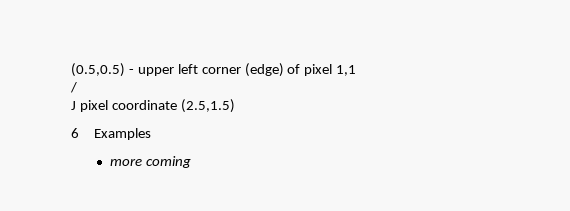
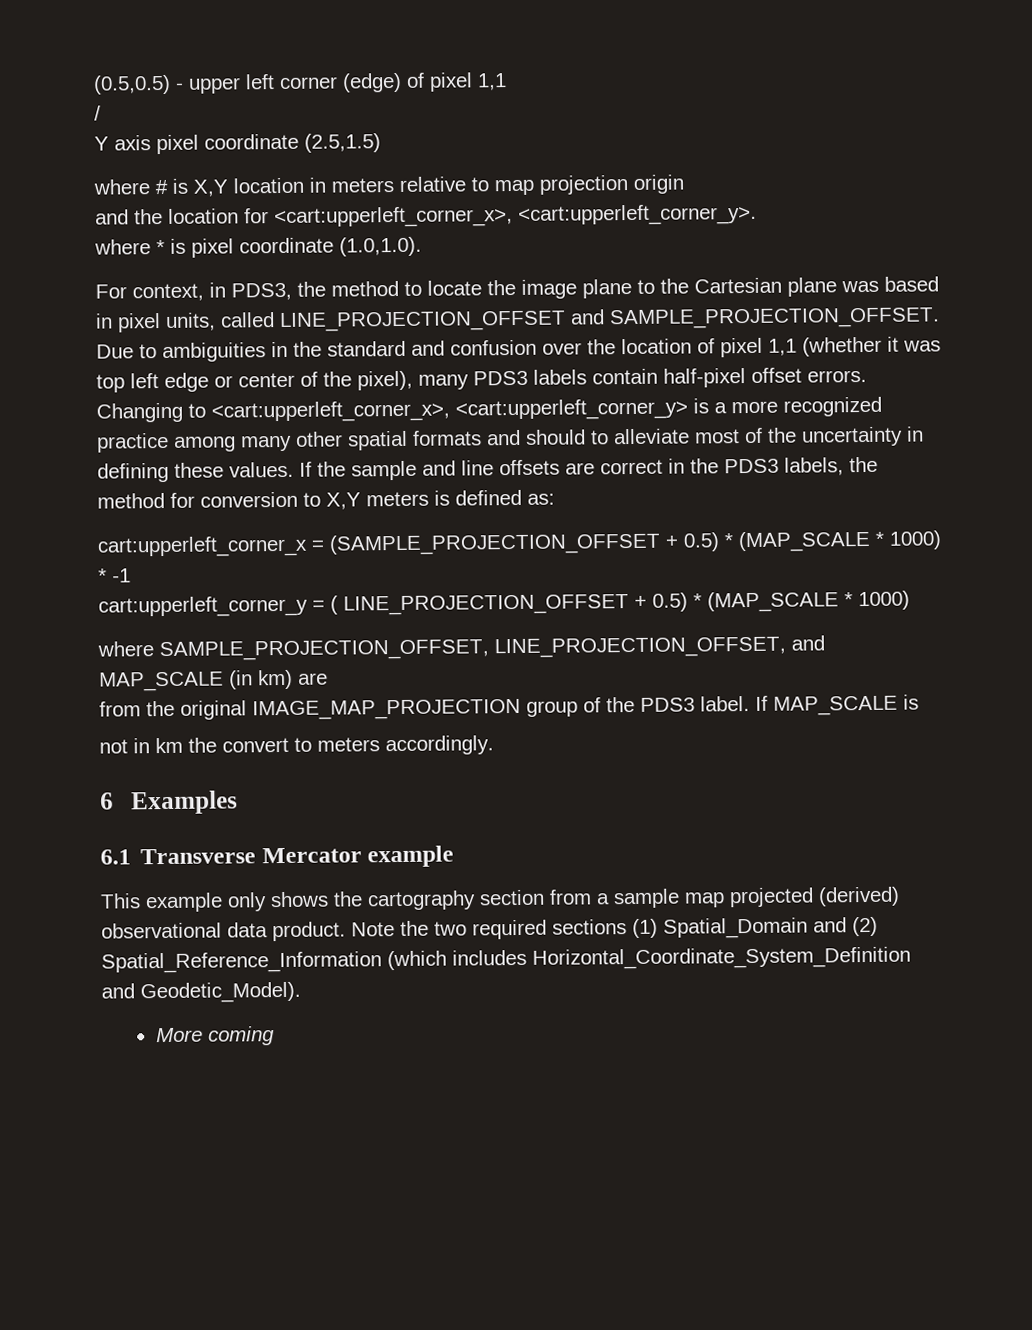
[71,101,76,110] J -> [94,135,151,151] Y axis
[71,128,152,140] [110,158,143,166] 6 Examples // more -> [93,174,684,197] [95,203,757,229] [94,236,422,258] [95,276,939,302] [95,307,940,333] [96,336,941,363] [96,367,867,393] [96,396,882,423] [97,426,924,453] [97,456,878,483] [97,489,555,510] [97,530,942,558] [98,568,131,583] [98,590,910,618] [97,635,825,662] [99,669,328,692] [99,694,919,721] [99,735,494,756] [100,790,239,815] [100,845,455,868] [100,886,900,913] [101,916,878,942] [101,946,911,974] [101,981,301,1004] [155,1027,203,1043] where # is X,Y location in meters relative to map projection origin // and the location for <cart:upperleft_corner_x>, <cart:upperleft_corner_y>. // where * is pixel coordinate (1.0,1.0). // For context, in PDS3, the method to locate the image plane to the Cartesian plane was based in pixel units, called LINE_PROJECTION_OFFSET and SAMPLE_PROJECTION_OFFSET. Due to ambiguities in the standard and confusion over the location of pixel 1,1 (whether it was top left edge or center of the pixel), many PDS3 labels contain half-pixel offset errors. Changing to <cart:upperleft_corner_x>, <cart:upperleft_corner_y> is a more recognized practice among many other spatial formats and should to alleviate most of the uncertainty in defining these values. If the sample and line offsets are correct in the PDS3 labels, the method for conversion to X,Y meters is defined as: // cart:upperleft_corner_x = (SAMPLE_PROJECTION_OFFSET + 0.5) * (MAP_SCALE * 1000) * -1 // cart:upperleft_corner_y = ( LINE_PROJECTION_OFFSET + 0.5) * (MAP_SCALE * 1000) // where SAMPLE_PROJECTION_OFFSET, LINE_PROJECTION_OFFSET, and MAP_SCALE (in km) are // from the original IMAGE_MAP_PROJECTION group of the PDS3 label. If MAP_SCALE is // not in km the convert to meters accordingly. // 6 Examples // 6.1 Transverse Mercator example // This example only shows the cartography section from a sample map projected (derived) observational data product. Note the two required sections (1) Spatial_Domain and (2) Spatial_Reference_Information (which includes Horizontal_Coordinate_System_Definition and Geodetic_Model). // More

